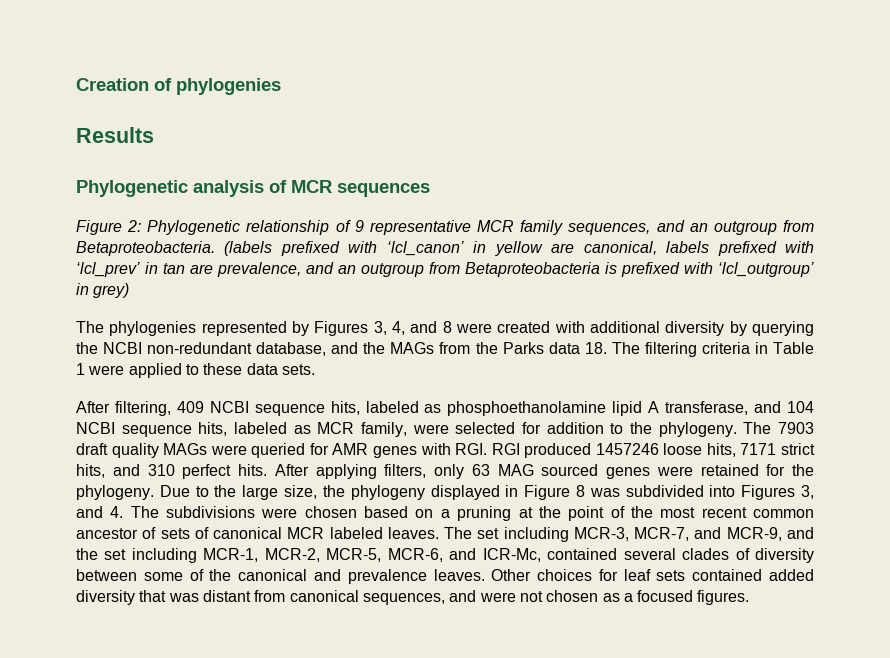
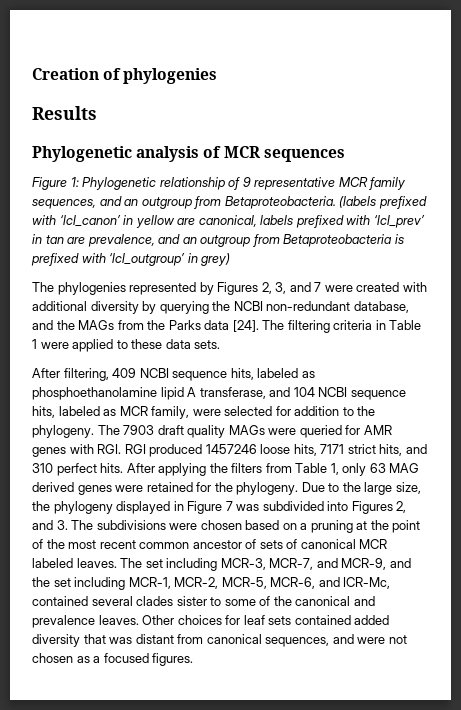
[127,220,142,232] 2: -> [70,177,79,187] 1:
[373,321,452,335] 3, 4, and 8 -> [261,282,322,294] 2, 3, and 7
[584,342,607,354] 18. -> [232,320,259,332] [24].
[384,464,427,478] filters, -> [209,463,339,475] the filters from Table 1,
[541,464,599,476] sourced -> [32,482,74,492] derived
[575,485,585,497] 8 -> [225,501,233,511] 7
[801,485,814,499] [76,506,124,518] 3, and 4. -> [396,501,407,513] [32,520,68,530] 2, and 3.
[735,548,814,563] [76,569,137,581] of diversity between -> [176,596,222,606] sister to

